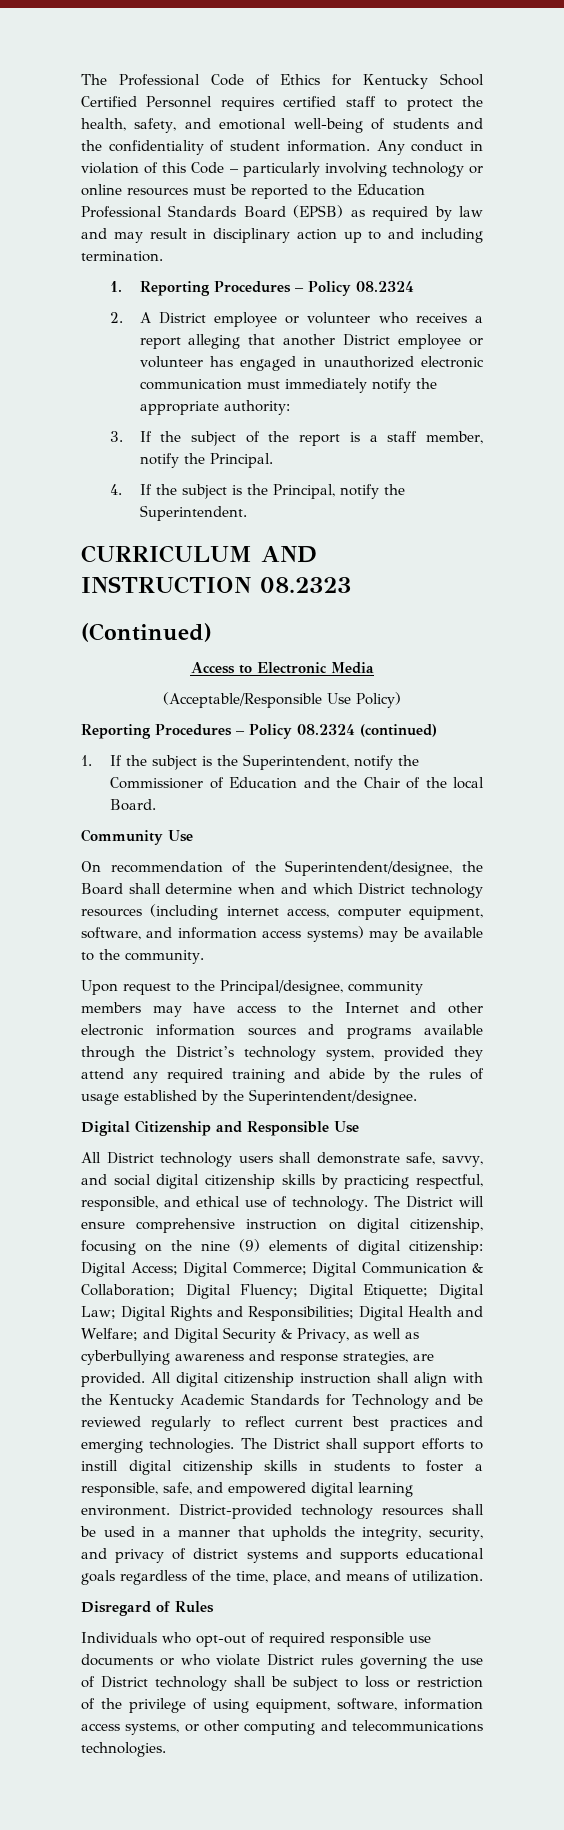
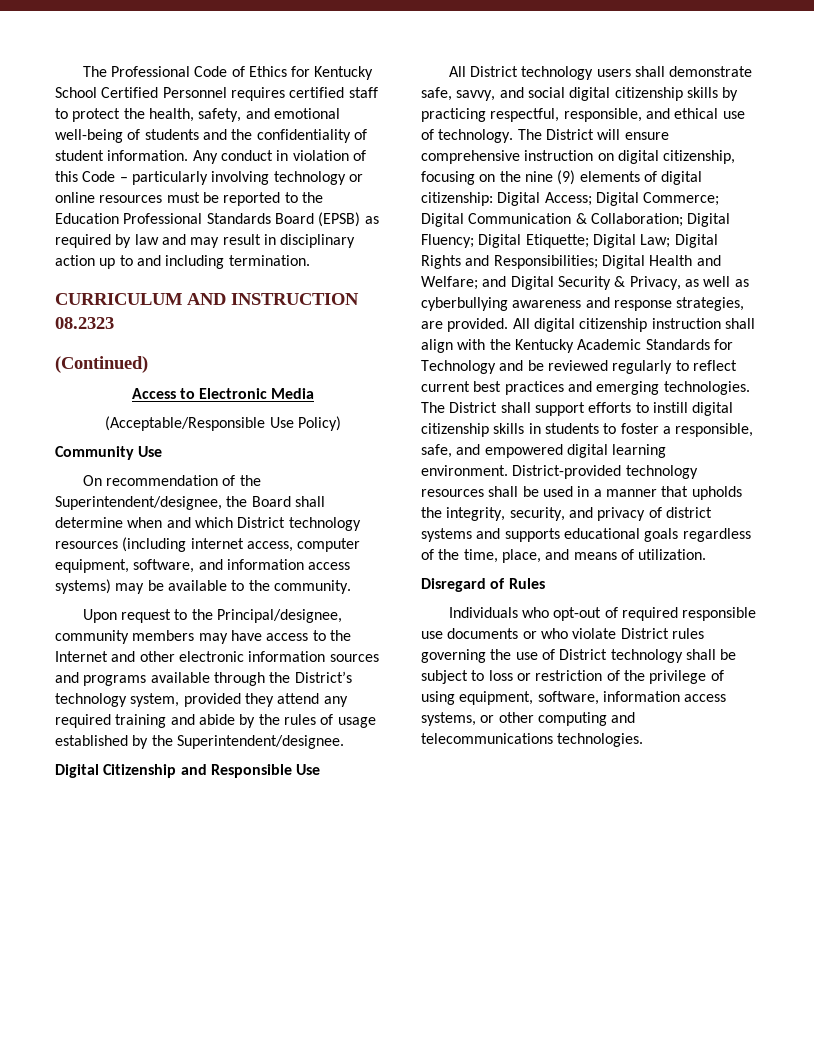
[110,281,414,296] [110,312,483,327] [139,334,483,349] [139,356,484,371] [139,378,437,393] [139,400,290,415] [110,431,483,446] [139,453,273,468] [110,484,405,499] [139,505,247,521] // 1. Reporting Procedures – Policy 08.2324 // 2. A District employee or volunteer who receives a report alleging that another District employee or volunteer has engaged in unauthorized electronic communication must immediately notify the appropriate authority: // 3. If the subject of the report is a staff member, notify the Principal. // 4. If the subject is the Principal, notify the Superintendent. -> (310, 260) none
[81,724,437,739] [81,754,420,770] [110,777,485,789] [110,799,157,811] // Reporting Procedures – Policy 08.2324 (continued) // 1. If the subject is the Superintendent, notify the Commissioner of Education and the Chair of the local Board. -> (341, 423) none

